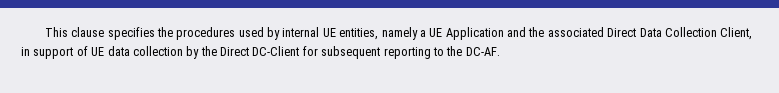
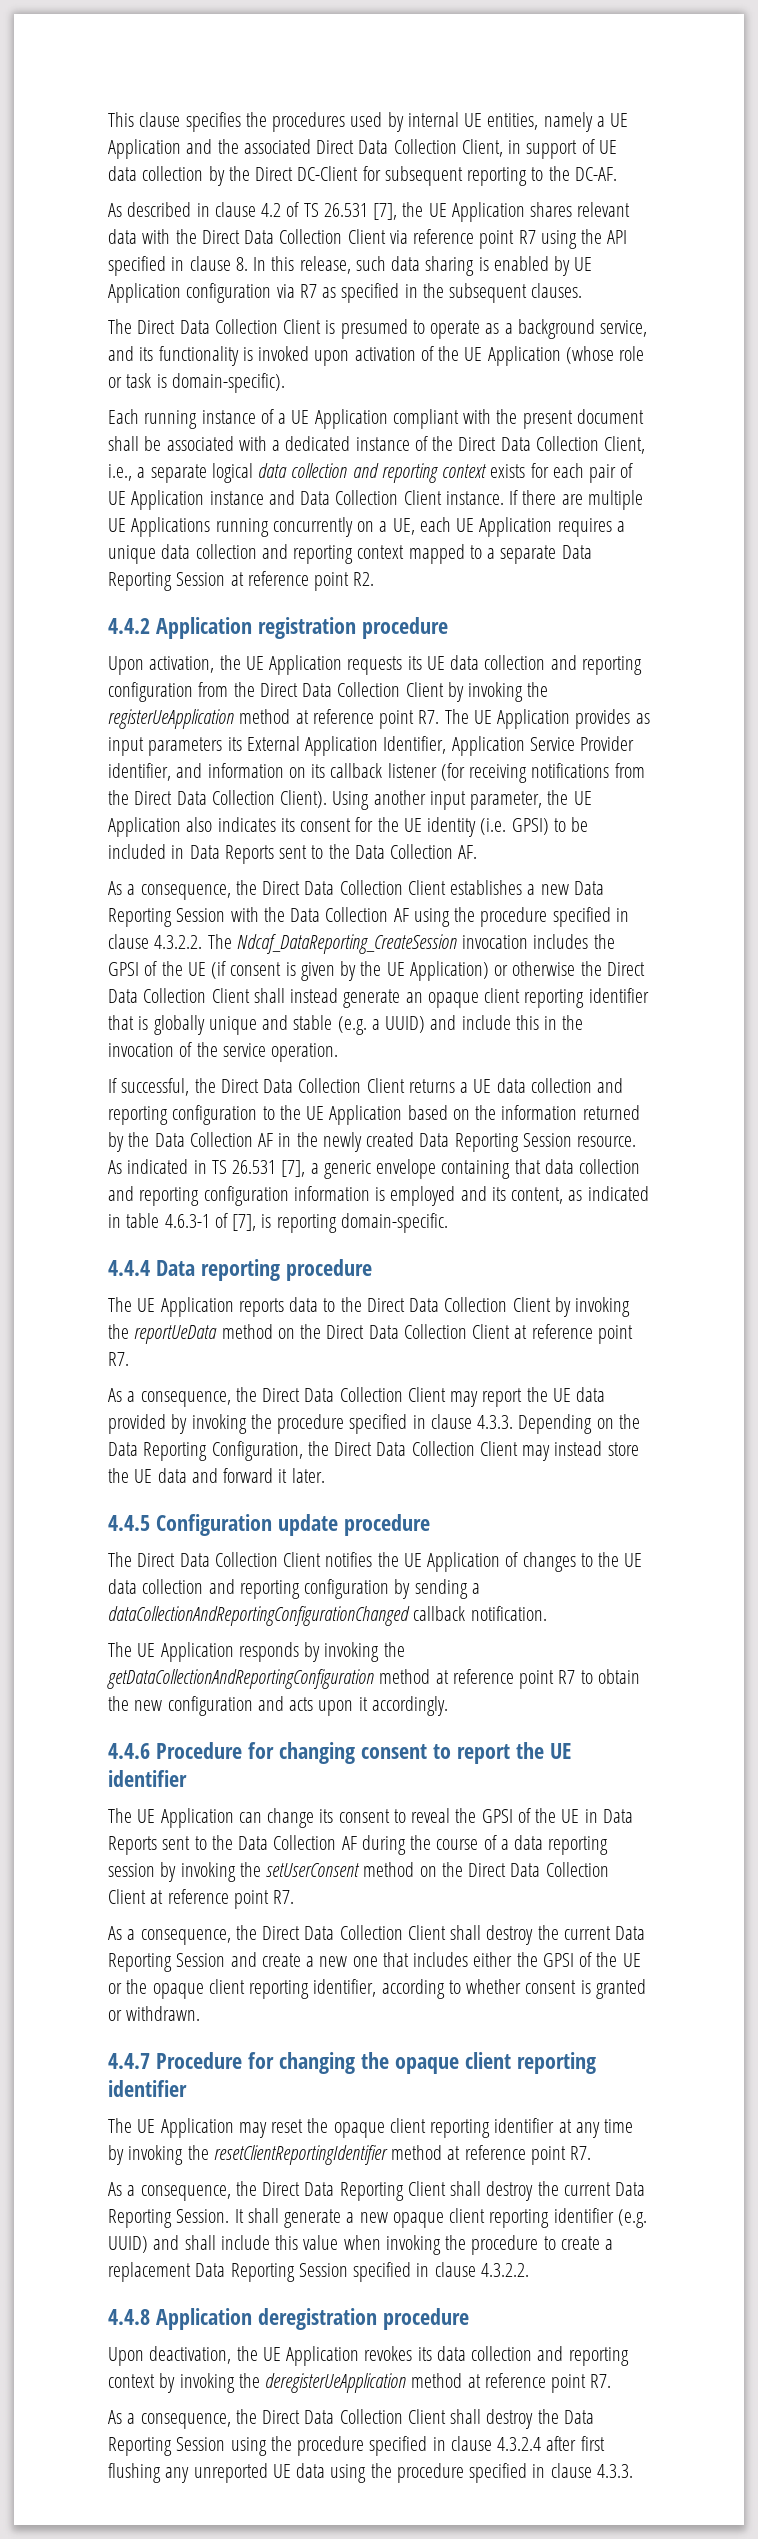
(500, 51) none -> [108,202,631,222] [108,229,628,249] [108,256,593,276] [108,283,583,303] [108,319,648,339] [108,346,645,366] [108,373,285,393] [108,409,644,429] [108,436,646,454] [108,463,634,483] [108,490,643,510] [108,517,625,537] [108,544,592,564] [108,571,375,591] [108,617,448,639] [108,655,642,675] [108,682,549,702] [108,709,650,729] [108,736,635,756] [108,763,645,783] [108,790,592,810] [108,817,589,837] [108,844,478,864] [108,880,604,900] [108,907,629,927] [108,934,615,954] [108,961,645,981] [108,988,649,1008] [108,1015,584,1035] [108,1042,339,1062] [108,1078,624,1096] [108,1105,640,1125] [108,1132,637,1152] [108,1159,641,1179] [108,1186,649,1206] [108,1213,448,1233] [108,1259,372,1281] [108,1297,631,1317] [108,1324,633,1344] [108,1352,129,1366] [108,1387,606,1407] [108,1414,640,1434] [108,1441,639,1461] [108,1468,325,1483] [108,1514,430,1536] [108,1552,643,1572] [108,1579,480,1599] [108,1606,547,1626] [108,1642,405,1662] [107,1669,640,1689] [108,1696,448,1716] [108,1742,571,1764] [108,1770,187,1787] [108,1808,633,1828] [108,1835,609,1855] [108,1862,609,1882] [108,1889,295,1909] [108,1925,646,1945] [108,1952,641,1972] [108,1979,646,1999] [108,2006,201,2021] [108,2052,596,2074] [108,2080,187,2097] [108,2118,634,2138] [108,2145,592,2165] [108,2181,646,2201] [108,2208,647,2228] [108,2235,614,2255] [108,2262,529,2282] [108,2308,469,2330] [108,2346,629,2366] [108,2373,612,2393] [108,2409,594,2429] [108,2436,605,2456] [108,2463,633,2483] // As described in clause 4.2 of TS 26.531 [7], the UE Application shares relevant data with the Direct Data Collection Client via reference point R7 using the API specified in clause 8. In this release, such data sharing is enabled by UE Application configuration via R7 as specified in the subsequent clauses. // The Direct Data Collection Client is presumed to operate as a background service, and its functionality is invoked upon activation of the UE Application (whose role or task is domain-specific). // Each running instance of a UE Application compliant with the present document shall be associated with a dedicated instance of the Direct Data Collection Client, i.e., a separate logical data collection and reporting context exists for each pair of UE Application instance and Data Collection Client instance. If there are multiple UE Applications running concurrently on a UE, each UE Application requires a unique data collection and reporting context mapped to a separate Data Reporting Session at reference point R2. // 4.4.2 Application registration procedure // Upon activation, the UE Application requests its UE data collection and reporting configuration from the Direct Data Collection Client by invoking the registerUeApplication method at reference point R7. The UE Application provides as input parameters its External Application Identifier, Application Service Provider identifier, and information on its callback listener (for receiving notifications from the Direct Data Collection Client). Using another input parameter, the UE Application also indicates its consent for the UE identity (i.e. GPSI) to be included in Data Reports sent to the Data Collection AF. // As a consequence, the Direct Data Collection Client establishes a new Data Reporting Session with the Data Collection AF using the procedure specified in clause 4.3.2.2. The Ndcaf_DataReporting_CreateSession invocation includes the GPSI of the UE (if consent is given by the UE Application) or otherwise the Direct Data Collection Client shall instead generate an opaque client reporting identifier that is globally unique and stable (e.g. a UUID) and include this in the invocation of the service operation. // If successful, the Direct Data Collection Client returns a UE data collection and reporting configuration to the UE Application based on the information returned by the Data Collection AF in the newly created Data Reporting Session resource. As indicated in TS 26.531 [7], a generic envelope containing that data collection and reporting configuration information is employed and its content, as indicated in table 4.6.3-1 of [7], is reporting domain-specific. // 4.4.4 Data reporting procedure // The UE Application reports data to the Direct Data Collection Client by invoking the reportUeData method on the Direct Data Collection Client at reference point R7. // As a consequence, the Direct Data Collection Client may report the UE data provided by invoking the procedure specified in clause 4.3.3. Depending on the Data Reporting Configuration, the Direct Data Collection Client may instead store the UE data and forward it later. // 4.4.5 Configuration update procedure // The Direct Data Collection Client notifies the UE Application of changes to the UE data collection and reporting configuration by sending a dataCollectionAndReportingConfigurationChanged callback notification. // The UE Application responds by invoking the getDataCollectionAndReportingConfiguration method at reference point R7 to obtain the new configuration and acts upon it accordingly. // 4.4.6 Procedure for changing consent to report the UE identifier // The UE Application can change its consent to reveal the GPSI of the UE in Data Reports sent to the Data Collection AF during the course of a data reporting session by invoking the setUserConsent method on the Direct Data Collection Client at reference point R7. // As a consequence, the Direct Data Collection Client shall destroy the current Data Reporting Session and create a new one that includes either the GPSI of the UE or the opaque client reporting identifier, according to whether consent is granted or withdrawn. // 4.4.7 Procedure for changing the opaque client reporting identifier // The UE Application may reset the opaque client reporting identifier at any time by invoking the resetClientReportingIdentifier method at reference point R7. // As a consequence, the Direct Data Reporting Client shall destroy the current Data Reporting Session. It shall generate a new opaque client reporting identifier (e.g. UUID) and shall include this value when invoking the procedure to create a replacement Data Reporting Session specified in clause 4.3.2.2. // 4.4.8 Application deregistration procedure // Upon deactivation, the UE Application revokes its data collection and reporting context by invoking the deregisterUeApplication method at reference point R7. // As a consequence, the Direct Data Collection Client shall destroy the Data Reporting Session using the procedure specified in clause 4.3.2.4 after first flushing any unreported UE data using the procedure specified in clause 4.3.3.

